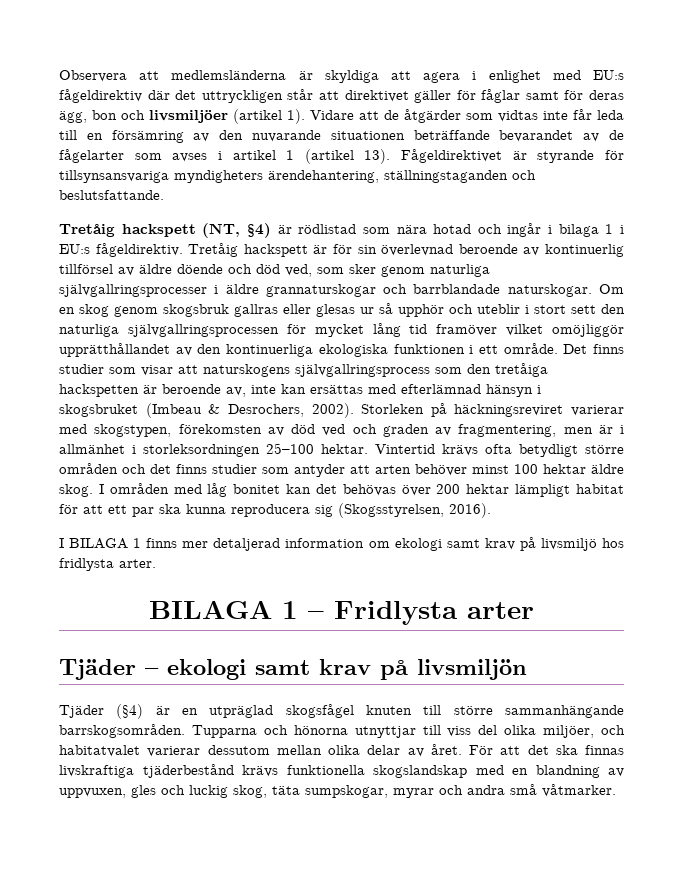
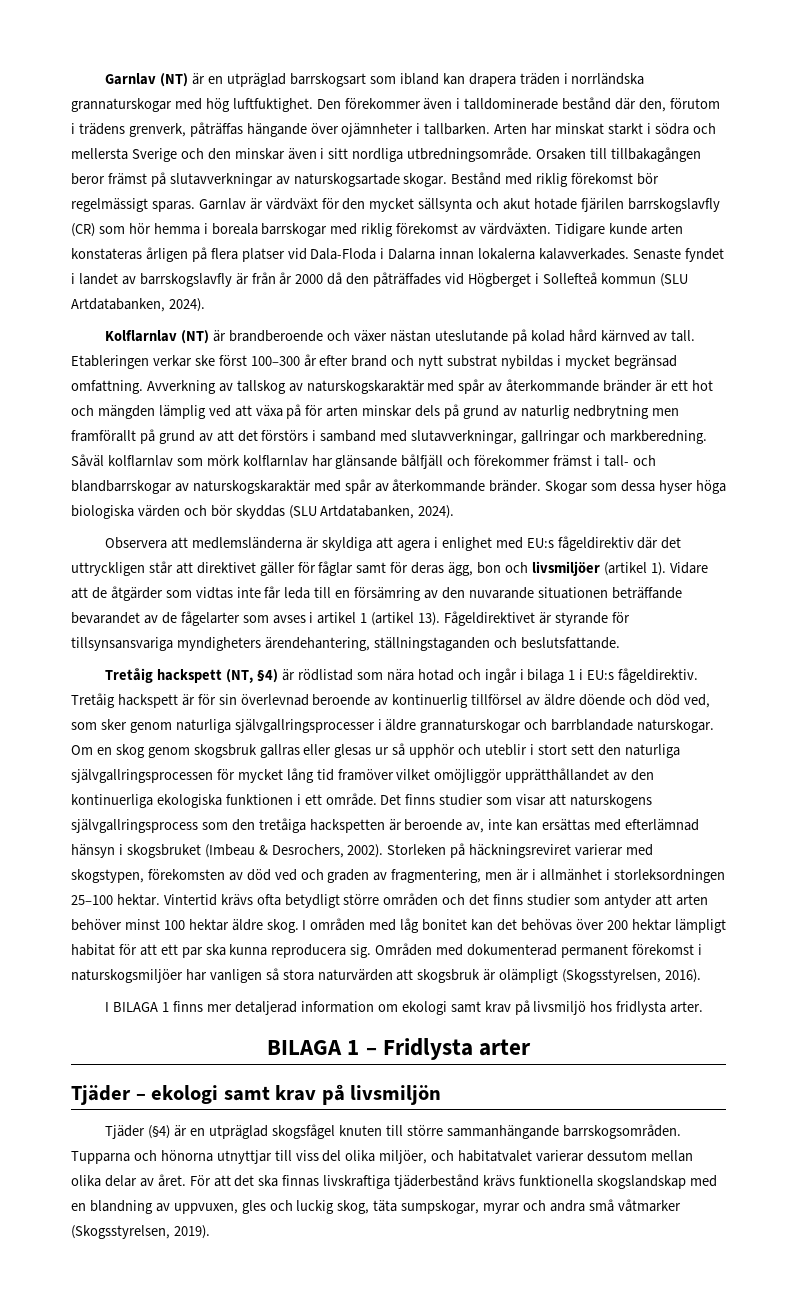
(59, 76) none -> [105,73,645,87] [71,97,720,112] [71,122,716,137] [71,147,701,162] [71,172,660,187] [71,198,720,212] [71,223,683,237] [71,247,724,262] [71,272,688,287] [71,298,205,312] [105,329,696,344] [71,354,677,369] [71,379,713,394] [71,404,679,419] [71,429,707,444] [71,454,656,469] [71,479,726,494] [71,505,455,519] Garnlav (NT) är en utpräglad barrskogsart som ibland kan drapera träden i norrländska grannaturskogar med hög luftfuktighet. Den förekommer även i talldominerade bestånd där den, förutom i trädens grenverk, påträffas hängande över ojämnheter i tallbarken. Arten har minskat starkt i södra och mellersta Sverige och den minskar även i sitt nordliga utbredningsområde. Orsaken till tillbakagången beror främst på slutavverkningar av naturskogsartade skogar. Bestånd med riklig förekomst bör regelmässigt sparas. Garnlav är värdväxt för den mycket sällsynta och akut hotade fjärilen barrskogslavfly (CR) som hör hemma i boreala barrskogar med riklig förekomst av värdväxten. Tidigare kunde arten konstateras årligen på flera platser vid Dala-Floda i Dalarna innan lokalerna kalavverkades. Senaste fyndet i landet av barrskogslavfly är från år 2000 då den påträffades vid Högberget i Sollefteå kommun (SLU Artdatabanken, 2024). // Kolflarnlav (NT) är brandberoende och växer nästan uteslutande på kolad hård kärnved av tall. Etableringen verkar ske först 100–300 år efter brand och nytt substrat nybildas i mycket begränsad omfattning. Avverkning av tallskog av naturskogskaraktär med spår av återkommande bränder är ett hot och mängden lämplig ved att växa på för arten minskar dels på grund av naturlig nedbrytning men framförallt på grund av att det förstörs i samband med slutavverkningar, gallringar och markberedning. Såväl kolflarnlav som mörk kolflarnlav har glänsande bålfjäll och förekommer främst i tall- och blandbarrskogar av naturskogskaraktär med spår av återkommande bränder. Skogar som dessa hyser höga biologiska värden och bör skyddas (SLU Artdatabanken, 2024). //
[315,505,333,517] sig -> [350,943,702,958] [71,968,559,983] sig. Områden med dokumenterad permanent förekomst i naturskogsmiljöer har vanligen så stora naturvärden att skogsbruk är olämpligt
[542,784,616,797] våtmarker. -> [617,1199,681,1212] [71,1225,210,1239] våtmarker (Skogsstyrelsen, 2019).

